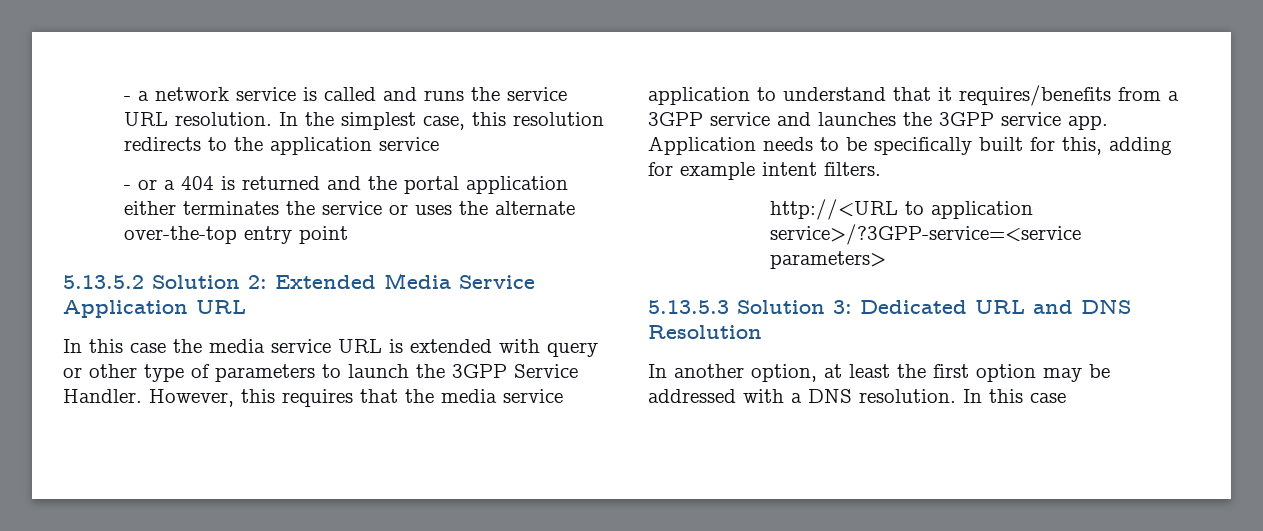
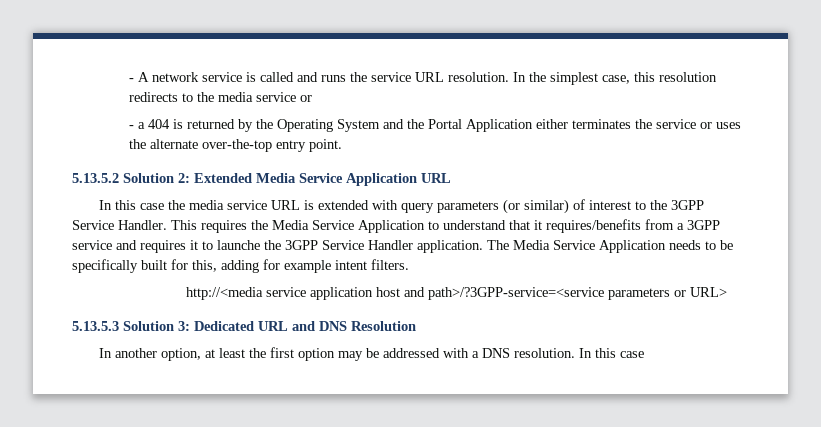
[124,91,150,101] - a -> [128,72,149,82] - A
[270,137,440,155] [124,179,158,190] application service // - or -> [217,92,312,102] [128,125,134,129] media service or // -
[327,176,569,194] and the portal application -> [237,119,533,132] by the Operating System and the Portal Application
[299,226,349,244] point -> [308,139,342,152] point.
[63,364,578,382] [63,389,563,407] [648,87,750,105] or other type of parameters to launch the 3GPP Service Handler. However, this requires that the media service application -> [437,199,705,214] [72,220,425,233] parameters (or similar) of interest to the 3GPP Service Handler. This requires the Media Service Application
[818,112,1108,130] launches the 3GPP service app. -> [140,240,595,253] requires it to launche the 3GPP Service Handler application. The Media Service
[770,199,1034,220] [770,224,1082,245] [770,251,887,269] http://<URL to application service>/?3GPP-service=<service parameters> -> [185,287,727,300] http://<media service application host and path>/?3GPP-service=<service parameters or URL>

